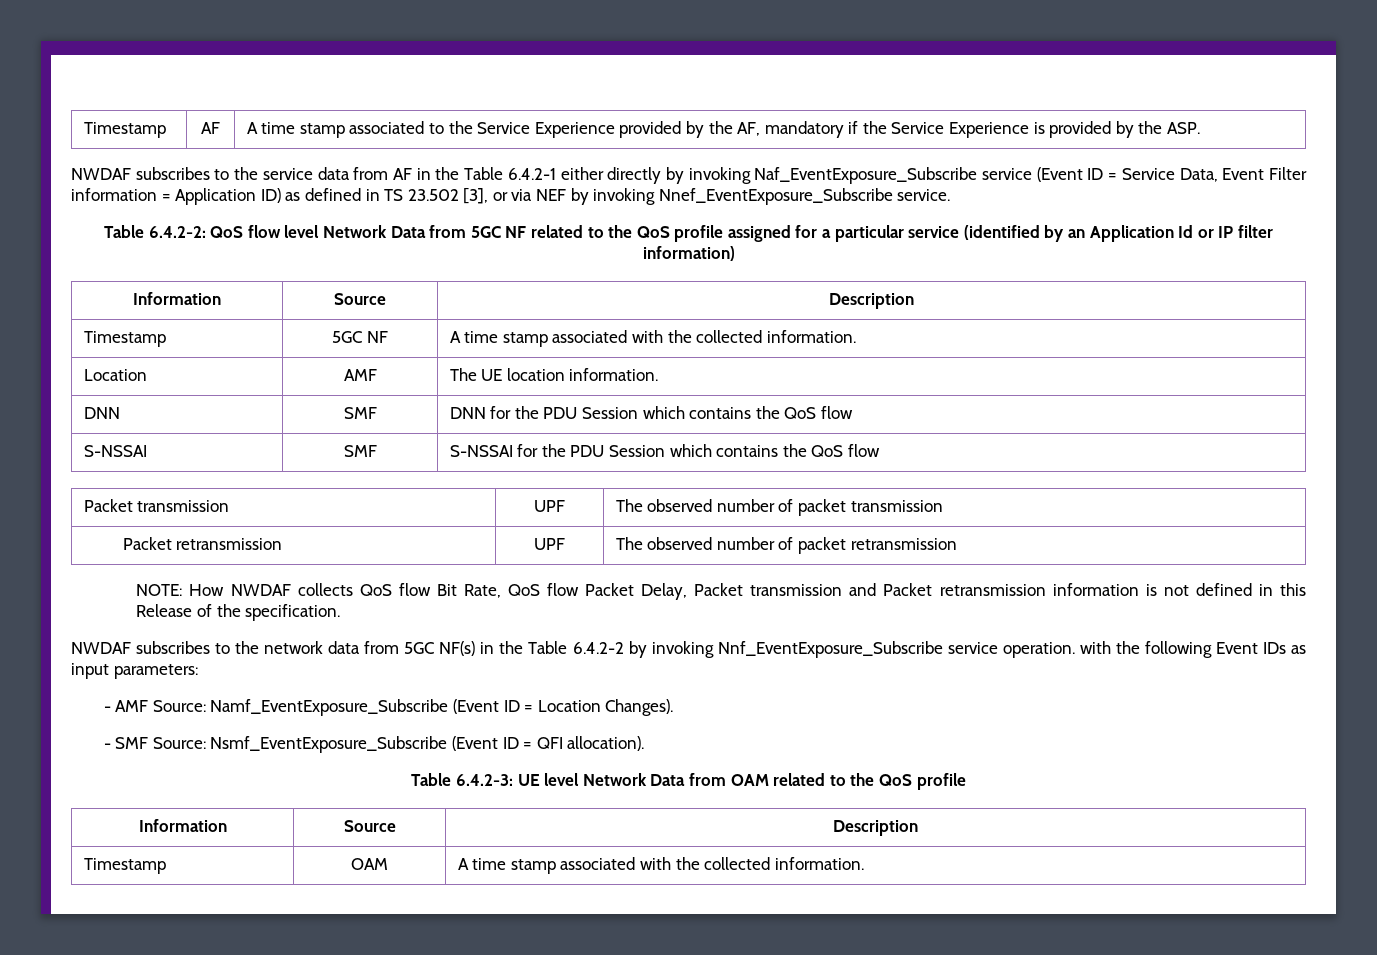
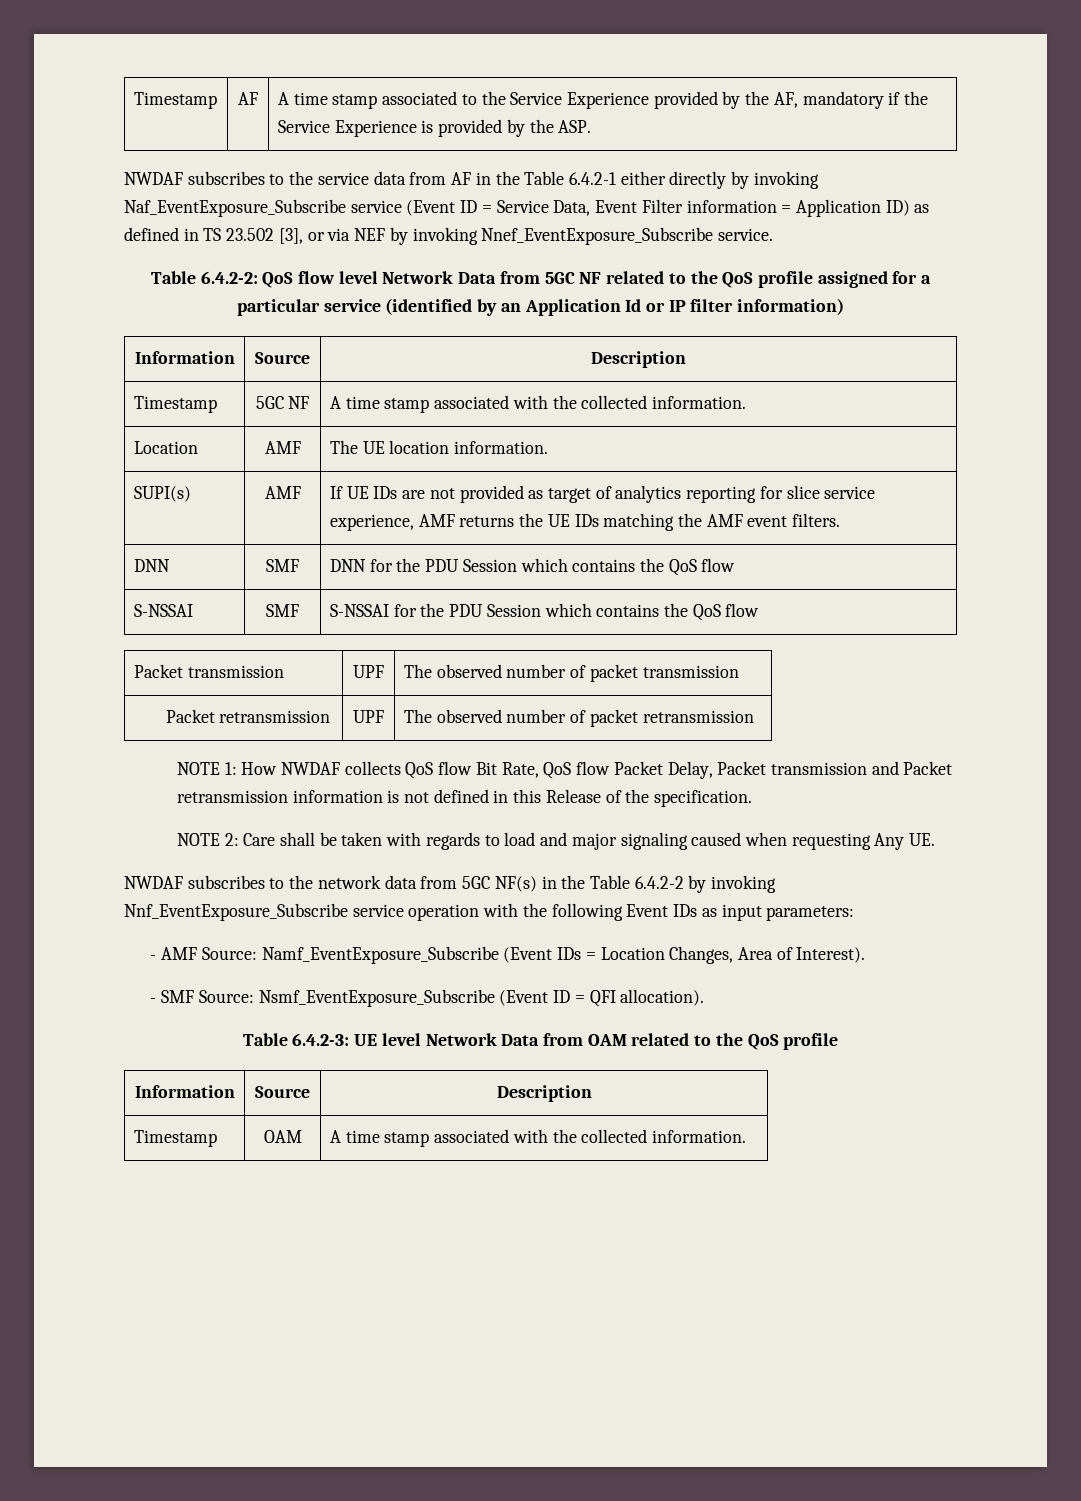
(659, 374) none -> [133,486,191,502] [264,486,301,499] [329,485,876,503] [329,513,841,531] // SUPI(s) | AMF | If UE IDs are not provided as target of analytics reporting for slice service experience, AMF returns the UE IDs matching the AMF event filters.
[136,584,183,596] NOTE: -> [176,762,237,775] NOTE 1:
(341, 612) none -> [176,832,936,850] // NOTE 2: Care shall be taken with regards to load and major signaling caused when requesting Any UE.
[1002,642,1075,658] operation. -> [408,904,480,921] operation
[503,700,520,712] ID -> [557,947,582,960] IDs
[605,699,674,716] Changes). -> [669,946,866,964] Changes, Area of Interest).

